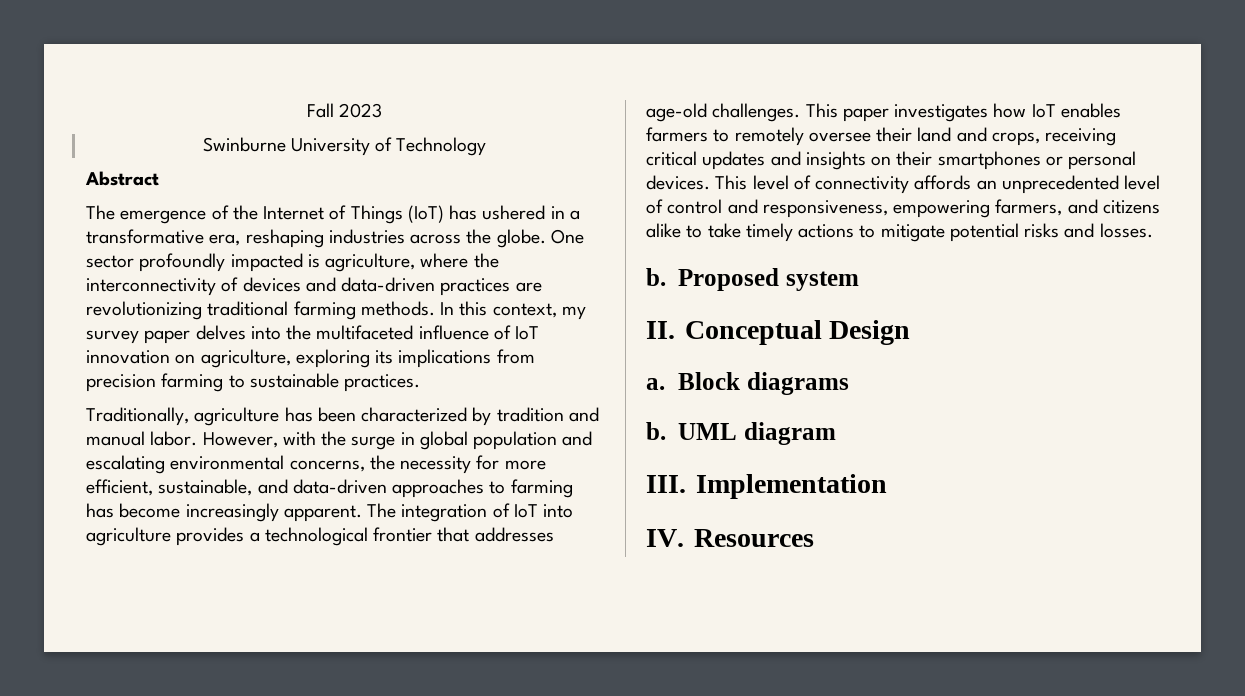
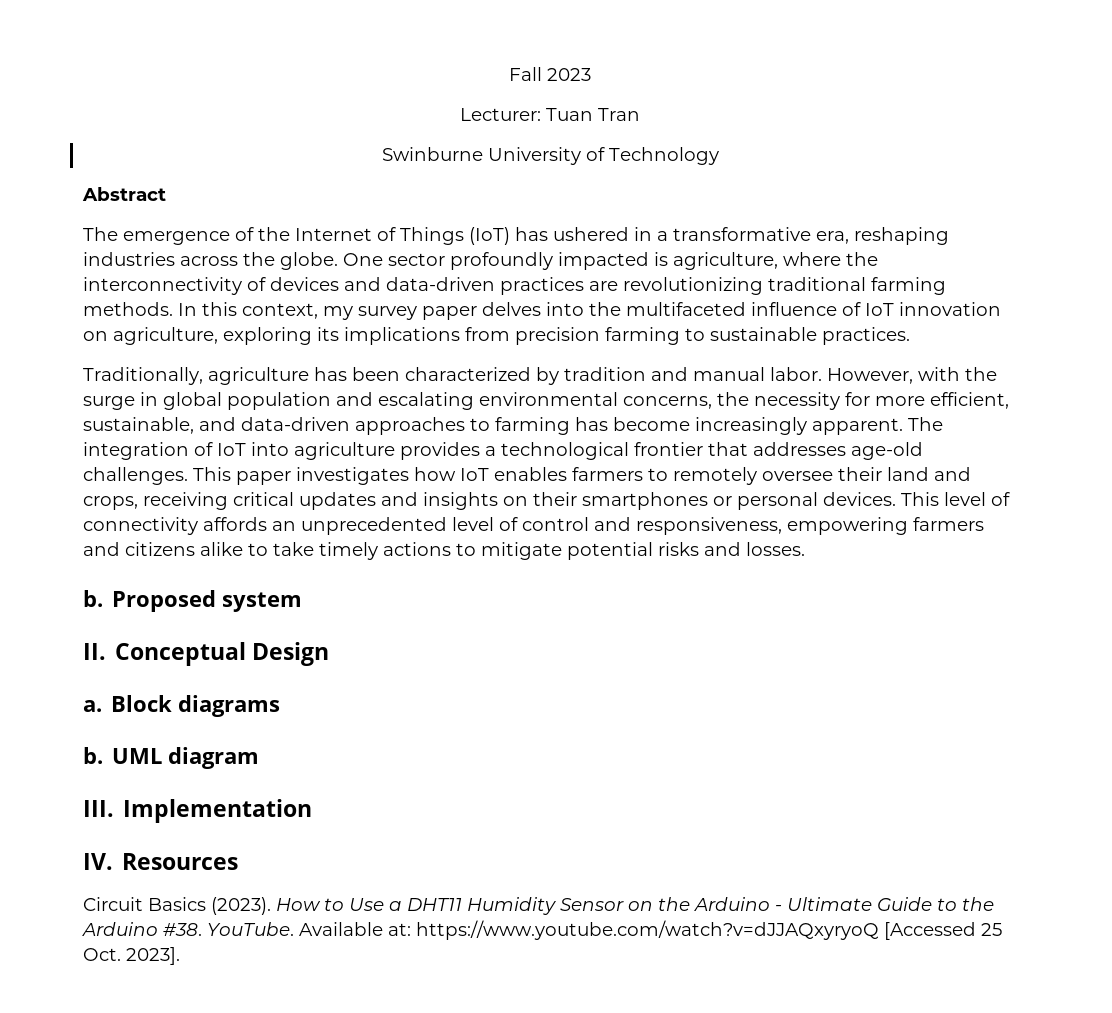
(383, 110) none -> [460,108,640,121] // Lecturer: Tuan Tran
[995,199,1063,216] farmers, -> [913,517,984,531] farmers
(814, 538) none -> [83,897,994,915] [82,920,1002,940] [83,947,180,965] // Circuit Basics (2023). How to Use a DHT11 Humidity Sensor on the Arduino - Ultimate Guide to the Arduino #38. YouTube. Available at: https://www.youtube.com/watch?v=dJJAQxyryoQ [Accessed 25 Oct. 2023].

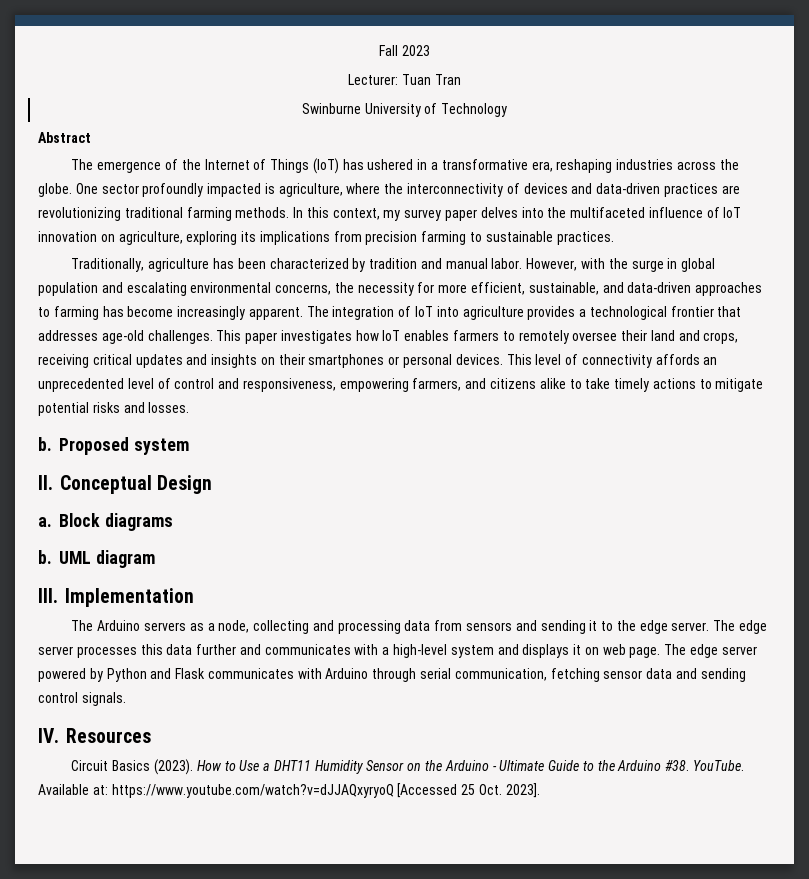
[913,517,984,531] farmers -> [412,378,462,391] farmers,
(313, 811) none -> [71,620,768,634] [38,644,757,658] [38,668,746,682] [38,692,126,706] // The Arduino servers as a node, collecting and processing data from sensors and sending it to the edge server. The edge server processes this data further and communicates with a high-level system and displays it on web page. The edge server powered by Python and Flask communicates with Arduino through serial communication, fetching sensor data and sending control signals.

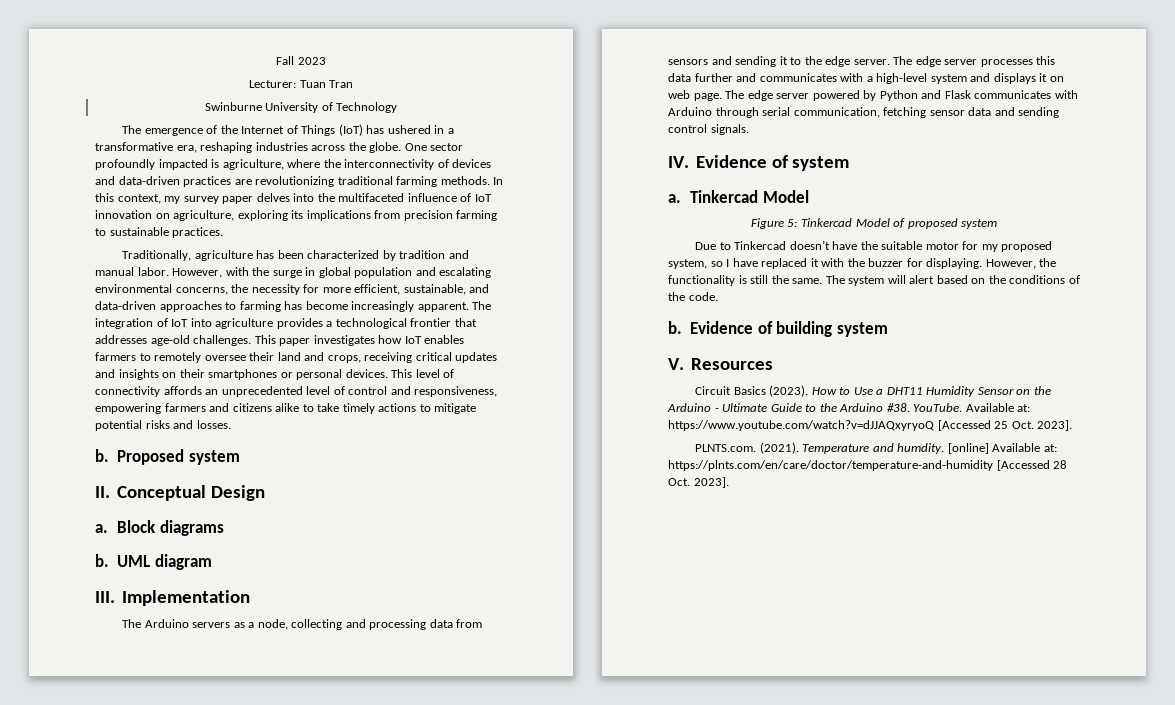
[38,132,91,143] // Abstract -> (398, 107) none
[412,378,462,391] farmers, -> [164,403,206,412] farmers
(59, 735) none -> [695,155,850,171] [668,190,809,203] [750,218,998,229] [695,240,1053,252] [668,258,1057,269] [668,275,1080,286] [668,292,718,301] [668,321,888,337] [668,358,684,370] Evidence of system // a. Tinkercad Model // Figure 5: Tinkercad Model of proposed system // Due to Tinkercad doesn’t have the suitable motor for my proposed system, so I have replaced it with the buzzer for displaying. However, the functionality is still the same. The system will alert based on the conditions of the code. // b. Evidence of building system // V.
(540, 790) none -> [695,442,1057,454] [668,460,1068,471] [668,477,729,488] // PLNTS.com. (2021). Temperature and humdity. [online] Available at: https://plnts.com/en/care/doctor/temperature-and-humidity [Accessed 28 Oct. 2023].

